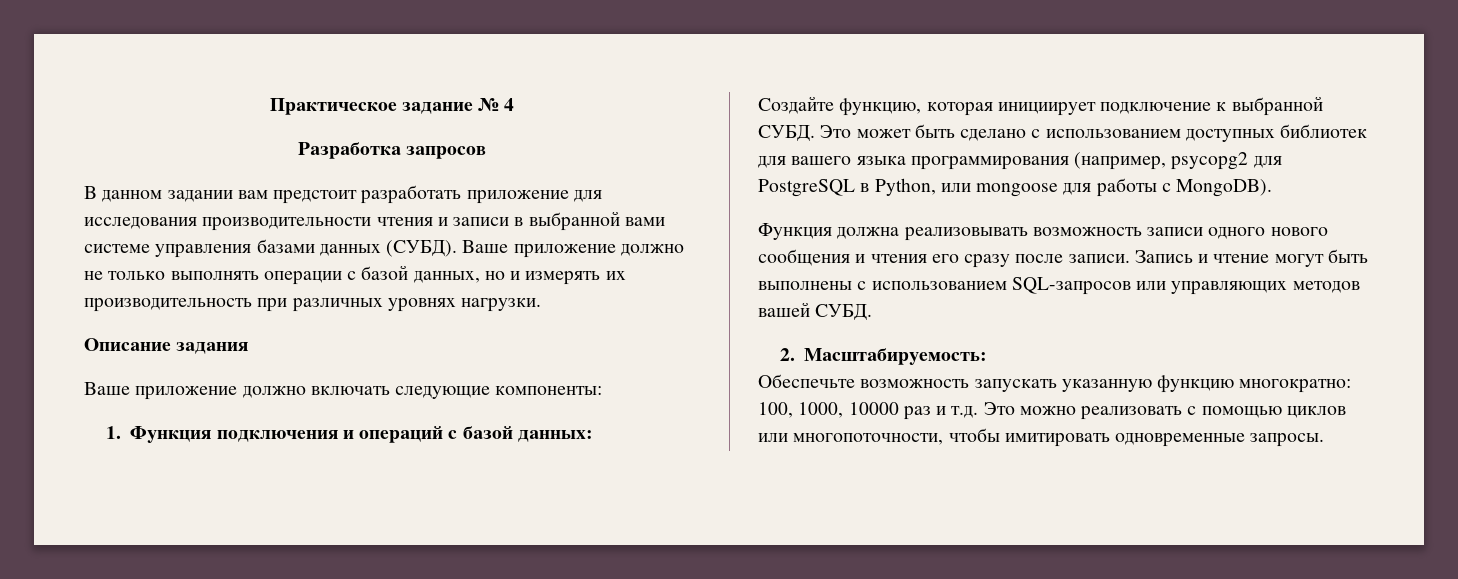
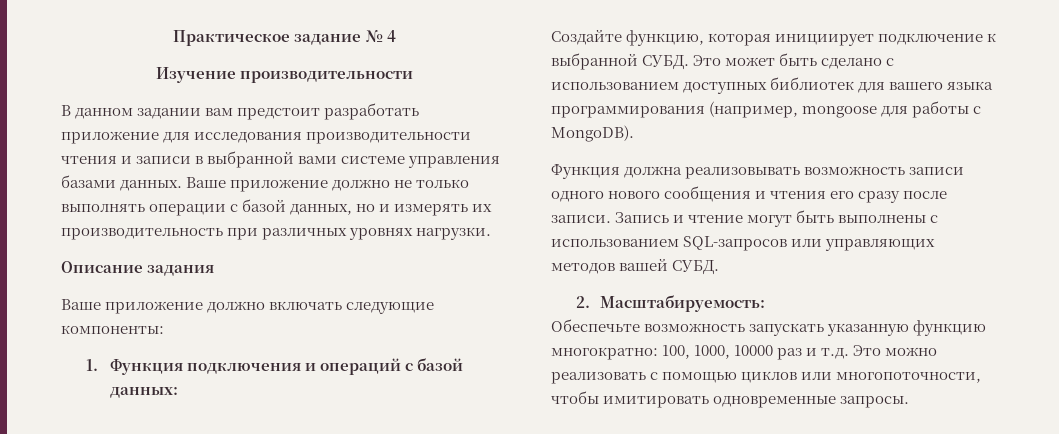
[297,142,487,159] Разработка запросов -> [155,67,414,83] Изучение производительности
[319,240,458,257] данных (СУБД). -> [120,180,183,191] данных.
[1171,152,1282,170] [758,178,971,197] psycopg2 для PostgreSQL в Python, или -> (799, 109) none

